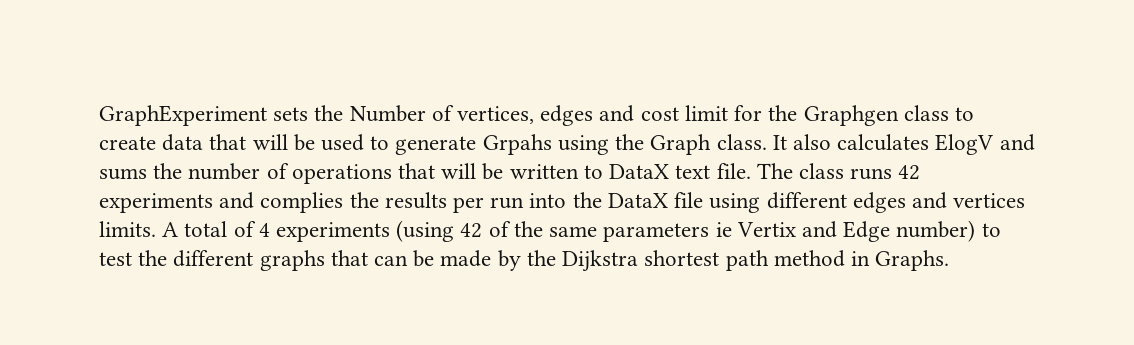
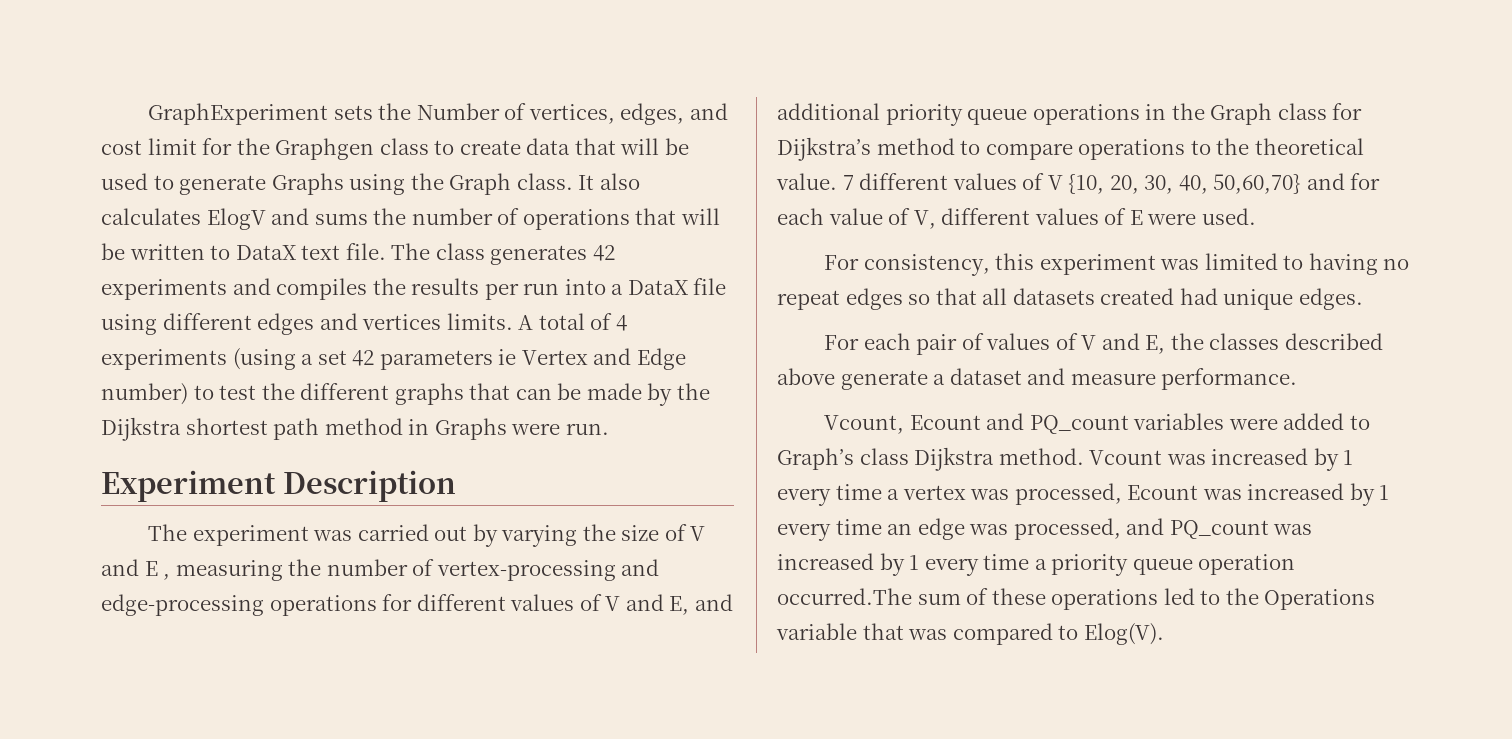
[540,105,594,126] edges -> [620,103,685,125] edges,
[482,134,552,155] Grpahs -> [271,173,344,195] Graphs
[850,168,893,180] runs -> [490,245,588,265] generates
[260,192,344,213] complies -> [276,278,368,300] compiles
[572,192,602,208] the -> [611,284,624,295] a
[460,221,598,238] 42 of the same -> [301,350,375,366] a set 42
[736,222,796,237] Vertix -> [521,350,588,365] Vertex
[875,250,950,271] Graphs. -> [434,418,609,440] [101,470,456,502] [148,524,706,547] [101,559,660,581] [101,594,733,616] [777,103,1363,126] [777,137,1364,161] [776,173,1381,194] [777,208,1256,229] [824,253,1410,276] [777,288,1363,310] [824,333,1383,355] [777,368,1298,390] [824,413,1370,434] [777,447,1354,471] [777,483,1390,506] [777,518,1313,541] [777,553,1296,576] [777,588,1376,610] [776,623,1164,645] Graphs were run. // Experiment Description // The experiment was carried out by varying the size of V and E , measuring the number of vertex-processing and edge-processing operations for different values of V and E, and additional priority queue operations in the Graph class for Dijkstra’s method to compare operations to the theoretical value. 7 different values of V {10, 20, 30, 40, 50,60,70} and for each value of V, different values of E were used. // For consistency, this experiment was limited to having no repeat edges so that all datasets created had unique edges. // For each pair of values of V and E, the classes described above generate a dataset and measure performance. // Vcount, Ecount and PQ_count variables were added to Graph’s class Dijkstra method. Vcount was increased by 1 every time a vertex was processed, Ecount was increased by 1 every time an edge was processed, and PQ_count was increased by 1 every time a priority queue operation occurred.The sum of these operations led to the Operations variable that was compared to Elog(V).

